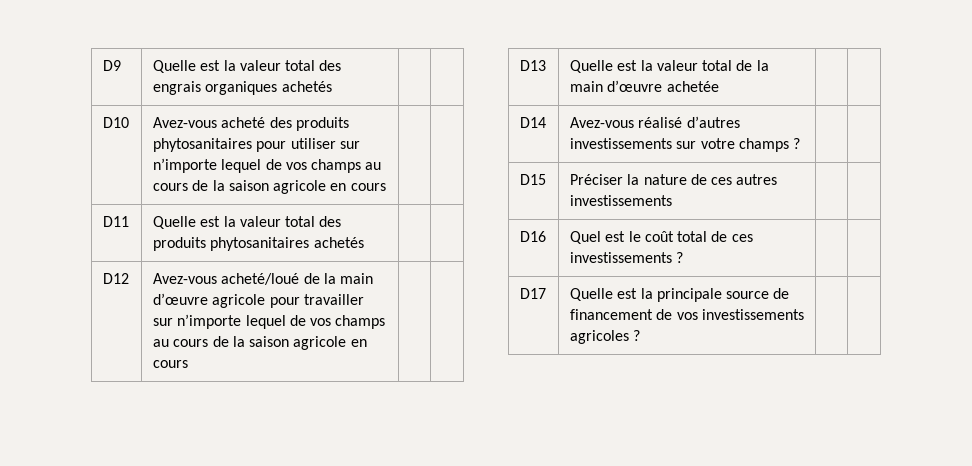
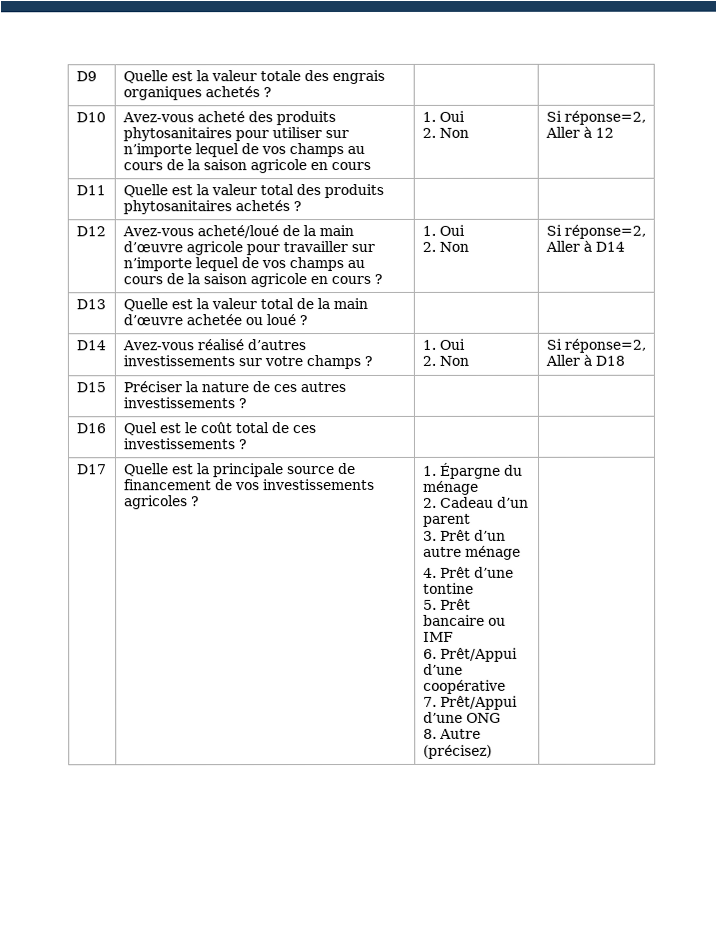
[285,60,316,71] total -> [259,70,301,82] totale
(332, 86) none -> [262,87,272,98] ?
(386, 187) | -> [421,110,465,122] [421,127,469,138] [545,110,646,125] [544,126,614,138] 1. Oui // 2. Non | Si réponse=2, Aller à 12
(364, 242) none -> [292,201,302,212] ?
(188, 364) | | -> [373,273,383,284] [421,224,465,236] [421,241,469,252] [545,224,646,239] [544,240,625,252] ? | 1. Oui // 2. Non | Si réponse=2, Aller à D14
(719, 86) none -> [244,314,308,326] ou loué ?
(801, 143) | -> [421,338,465,350] [421,355,469,366] [545,338,646,353] [544,354,625,366] 1. Oui // 2. Non | Si réponse=2, Aller à D18
(672, 200) none -> [237,398,247,409] ?
(641, 335) none -> [422,462,523,479] [422,480,479,495] [422,496,529,508] [422,513,471,527] [422,529,506,541] [422,545,521,560] [422,566,514,578] [422,582,474,594] [422,598,471,610] [422,614,506,626] [422,631,454,642] [422,647,518,662] [422,663,463,675] [422,679,506,694] [422,695,518,710] [422,711,501,723] [422,728,481,739] [422,744,492,759] 1. Épargne du ménage // 2. Cadeau d’un parent // 3. Prêt d’un autre ménage // 4. Prêt d’une tontine // 5. Prêt bancaire ou IMF // 6. Prêt/Appui d’une coopérative // 7. Prêt/Appui d’une ONG // 8. Autre (précisez)

